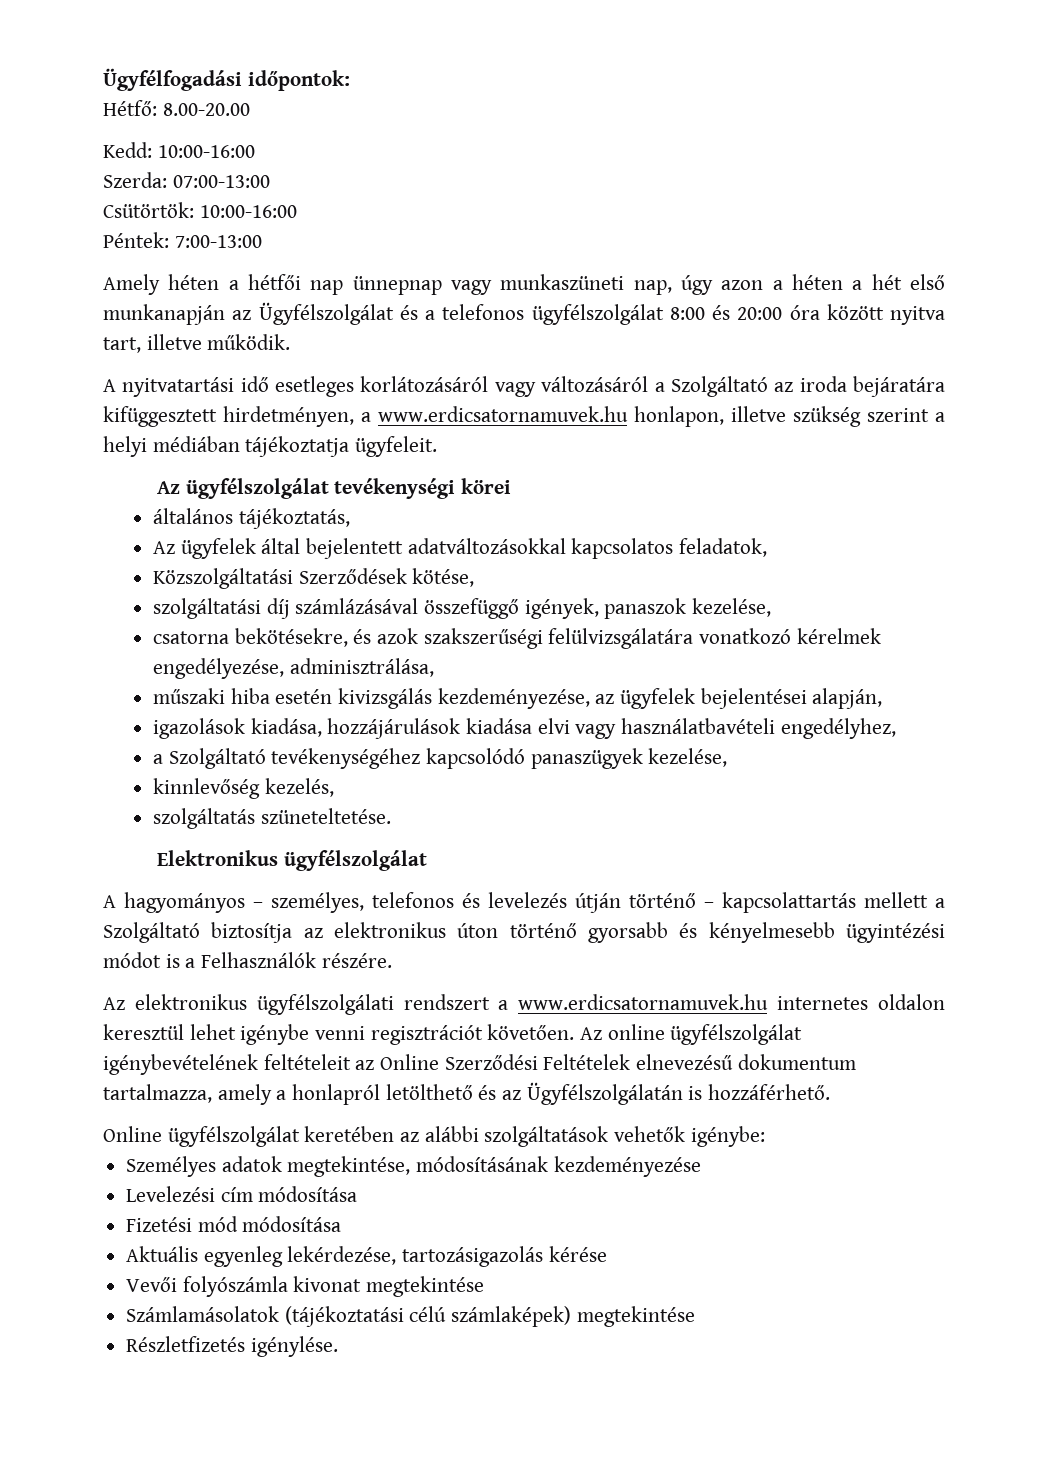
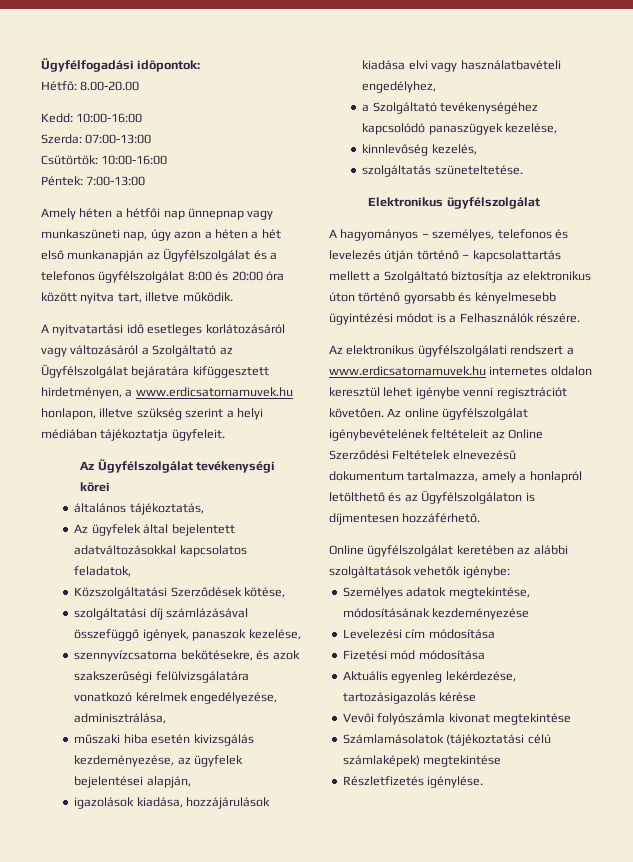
[799,376,847,392] iroda -> [41,364,128,378] Ügyfélszolgálat
[185,478,329,499] ügyfélszolgálat -> [97,459,193,473] Ügyfélszolgálat
[153,631,230,644] csatorna -> [74,650,178,662] szennyvízcsatorna
[526,1082,703,1105] Ügyfélszolgálatán is -> [421,490,535,504] [329,513,399,525] Ügyfélszolgálaton is díjmentesen

